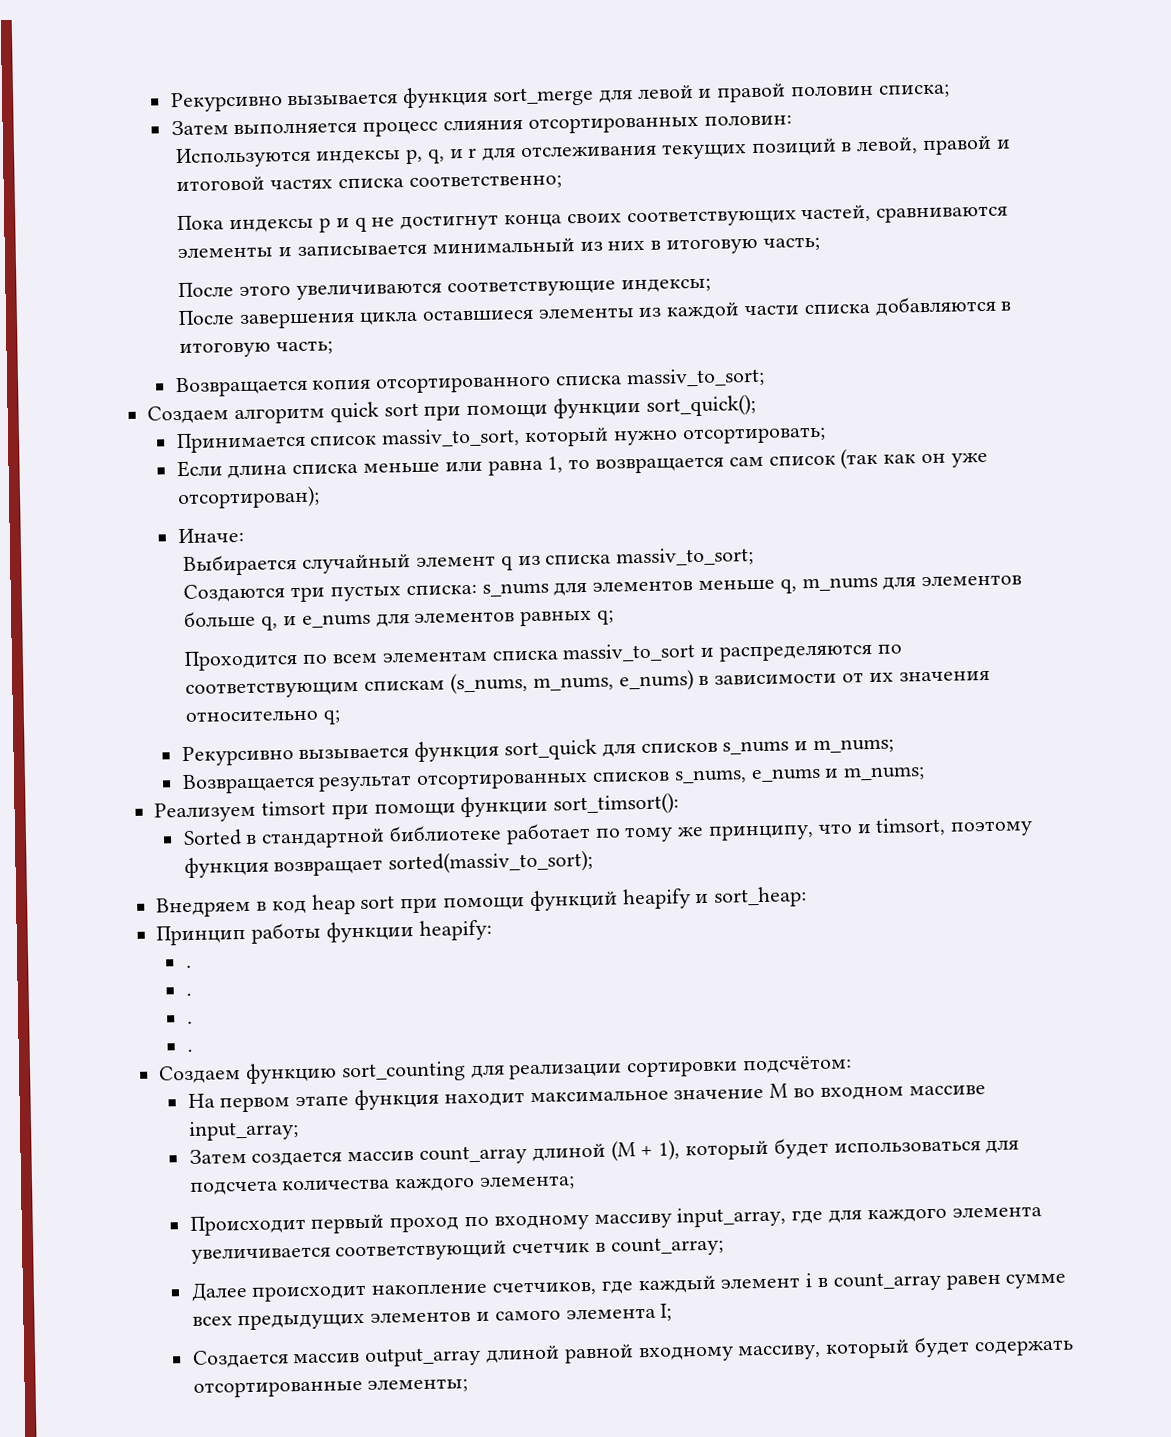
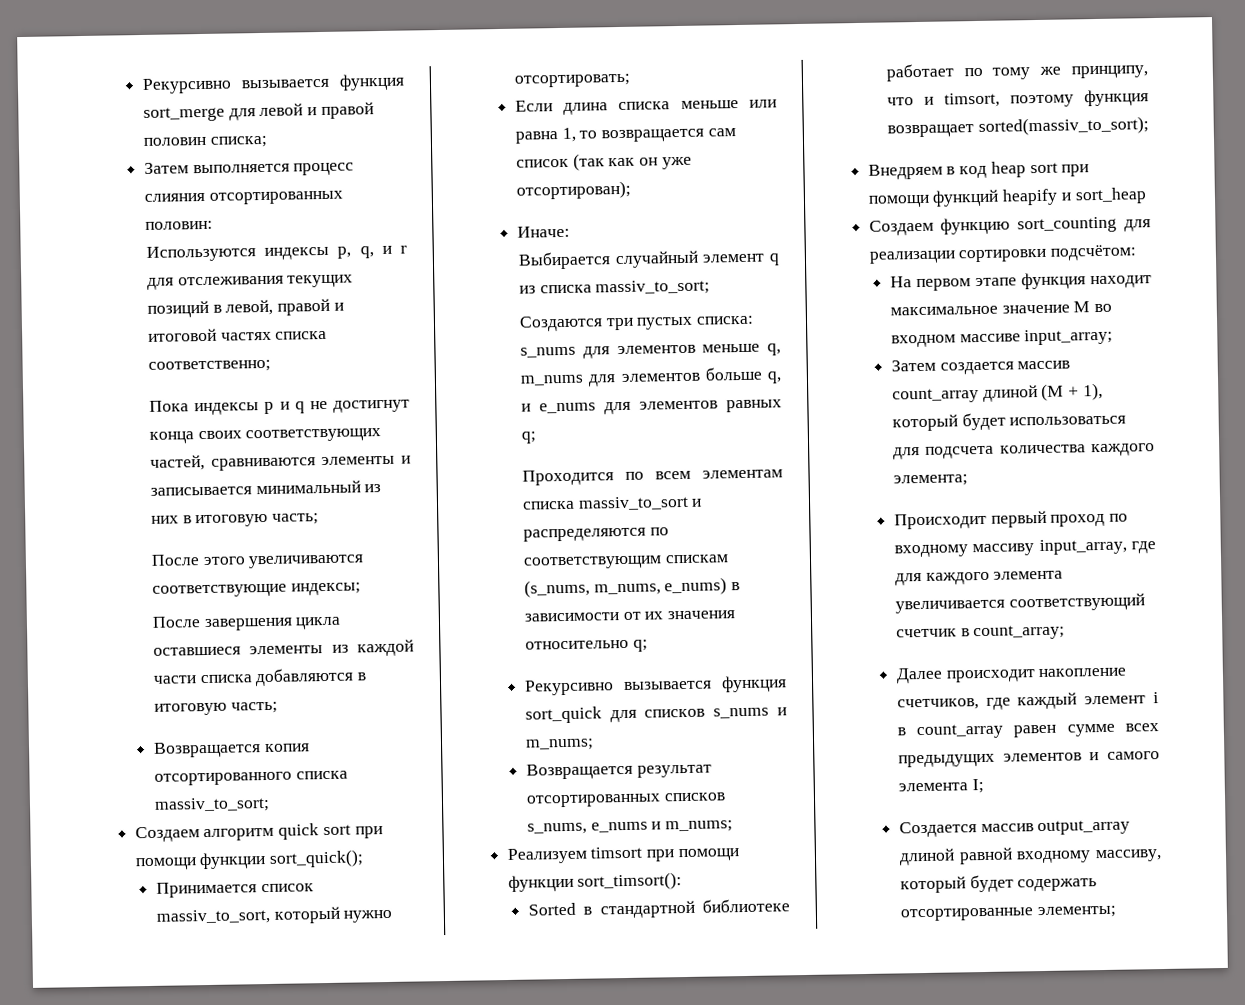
[713,886,808,908] [156,919,492,946] [185,964,192,969] [185,992,192,997] [186,1020,193,1025] [186,1048,193,1053] sort_heap: // Принцип работы функции heapify: // . // . // . // . -> [1074,187,1147,205] sort_heap

